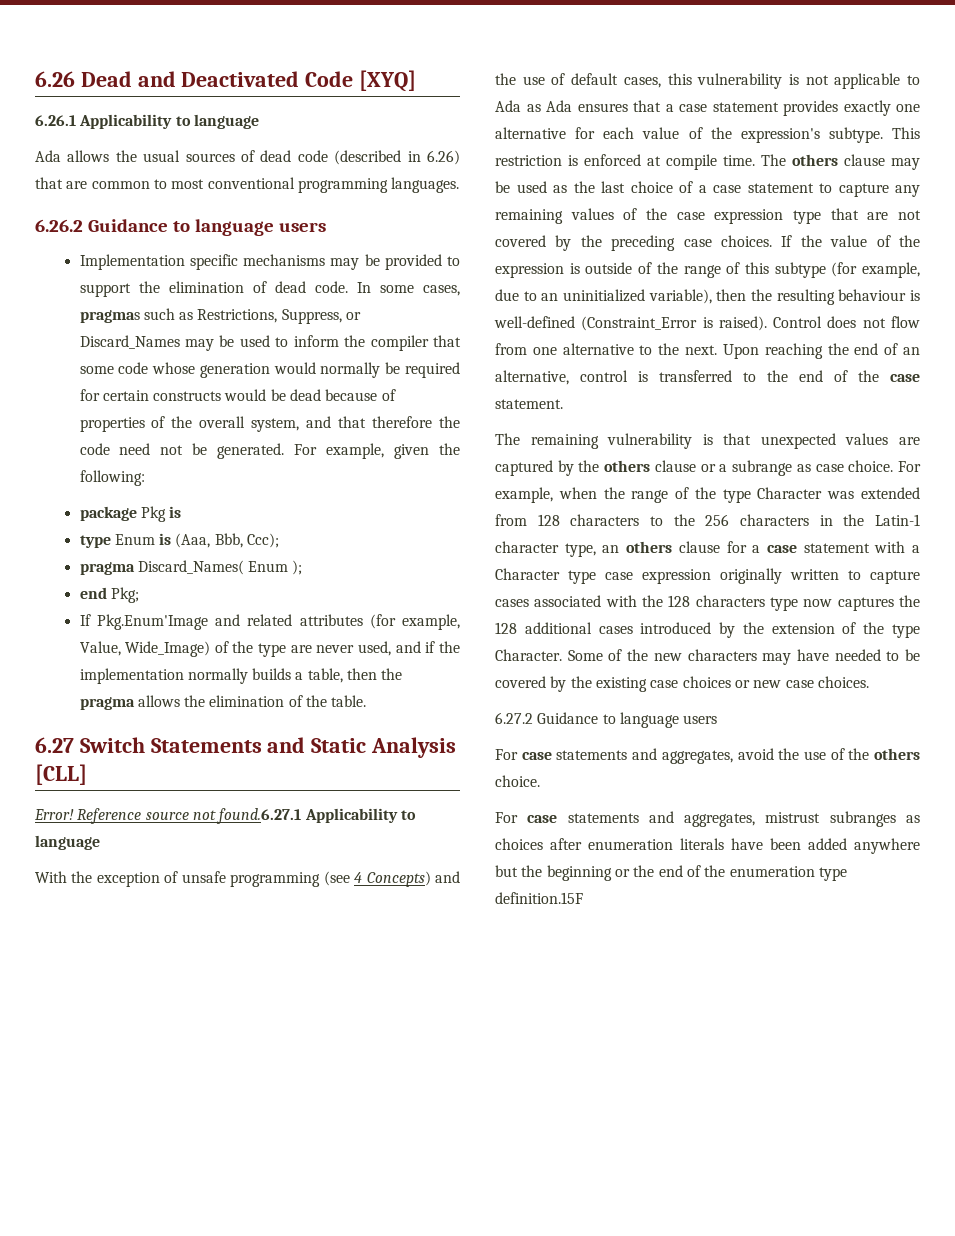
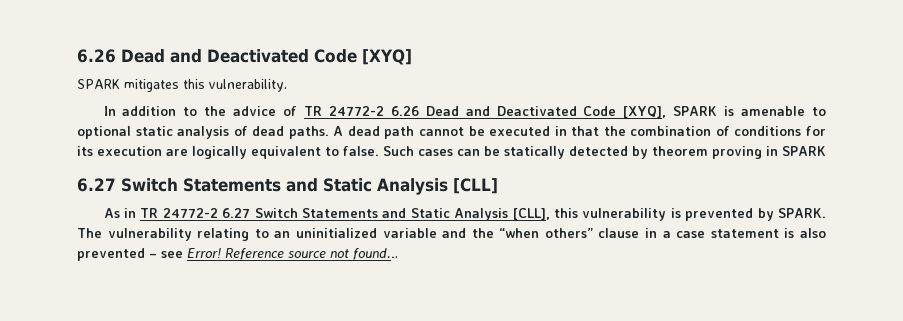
[35,114,259,129] [35,150,460,165] [35,177,460,193] [35,219,326,236] [79,254,460,270] [79,281,460,297] [79,308,362,324] [79,335,461,351] [79,362,460,378] [79,389,396,401] [79,416,460,432] [79,443,460,459] [79,470,145,486] [79,506,182,522] [79,533,280,548] [79,560,303,575] [79,587,139,603] [79,614,460,630] [79,641,461,657] [79,668,403,684] [79,695,367,710] 6.26.1 Applicability to language // Ada allows the usual sources of dead code (described in 6.26) that are common to most conventional programming languages. // 6.26.2 Guidance to language users // Implementation specific mechanisms may be provided to support the elimination of dead code. In some cases, pragmas such as Restrictions, Suppress, or Discard_Names may be used to inform the compiler that some code whose generation would normally be required for certain constructs would be dead because of properties of the overall system, and that therefore the code need not be generated. For example, given the following: // package Pkg is // type Enum is (Aaa, Bbb, Ccc); // pragma Discard_Names( Enum ); // end Pkg; // If Pkg.Enum'Image and related attributes (for example, Value, Wide_Image) of the type are never used, and if the implementation normally builds a table, then the pragma allows the elimination of the table. -> [77,79,287,92] [103,106,827,118] [77,126,826,139] [77,146,826,159] SPARK mitigates this vulnerability. // In addition to the advice of TR 24772-2 6.26 Dead and Deactivated Code [XYQ], SPARK is amenable to optional static analysis of dead paths. A dead path cannot be executed in that the combination of conditions for its execution are logically equivalent to false. Such cases can be statically detected by theorem proving in SPARK
[34,808,416,824] [35,835,100,850] [35,871,461,887] [495,73,920,89] [495,100,920,116] [495,127,920,143] [495,154,920,170] [495,181,920,197] [495,208,921,224] [495,235,920,251] [495,262,920,278] [495,289,920,305] [494,316,920,331] [495,343,920,359] [495,370,920,385] [495,399,563,409] [495,433,920,449] [495,460,921,476] [495,487,920,503] [495,514,920,526] [495,541,920,557] [495,568,920,584] [495,595,920,611] [495,622,920,638] [495,649,920,665] [495,676,869,692] [495,712,718,728] [495,748,920,764] [495,775,540,787] [495,811,920,827] [495,838,920,854] [495,865,847,881] [495,892,583,904] Error! Reference source not found.6.27.1 Applicability to language // With the exception of unsafe programming (see 4 Concepts) and the use of default cases, this vulnerability is not applicable to Ada as Ada ensures that a case statement provides exactly one alternative for each value of the expression's subtype. This restriction is enforced at compile time. The others clause may be used as the last choice of a case statement to capture any remaining values of the case expression type that are not covered by the preceding case choices. If the value of the expression is outside of the range of this subtype (for example, due to an uninitialized variable), then the resulting behaviour is well-defined (Constraint_Error is raised). Control does not flow from one alternative to the next. Upon reaching the end of an alternative, control is transferred to the end of the case statement. // The remaining vulnerability is that unexpected values are captured by the others clause or a subrange as case choice. For example, when the range of the type Character was extended from 128 characters to the 256 characters in the Latin-1 character type, an others clause for a case statement with a Character type case expression originally written to capture cases associated with the 128 characters type now captures the 128 additional cases introduced by the extension of the type Character. Some of the new characters may have needed to be covered by the existing case choices or new case choices. // 6.27.2 Guidance to language users // For case statements and aggregates, avoid the use of the others choice. // For case statements and aggregates, mistrust subranges as choices after enumeration literals have been added anywhere but the beginning or the end of the enumeration type definition.15F -> [103,208,826,221] [77,228,827,241] [77,248,398,261] As in TR 24772-2 6.27 Switch Statements and Static Analysis [CLL], this vulnerability is prevented by SPARK. The vulnerability relating to an uninitialized variable and the “when others” clause in a case statement is also prevented – see Error! Reference source not found...

